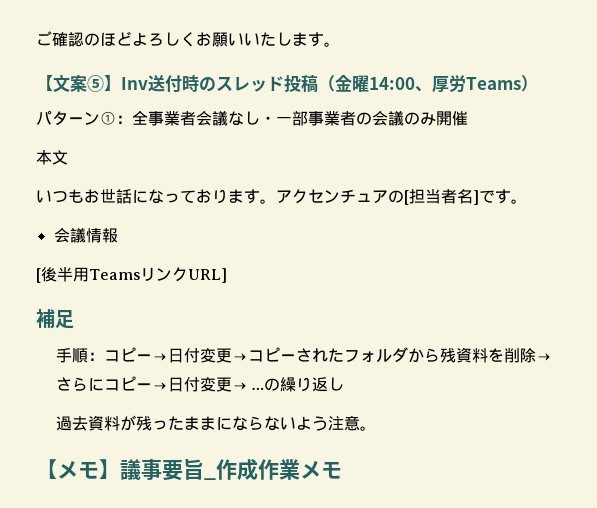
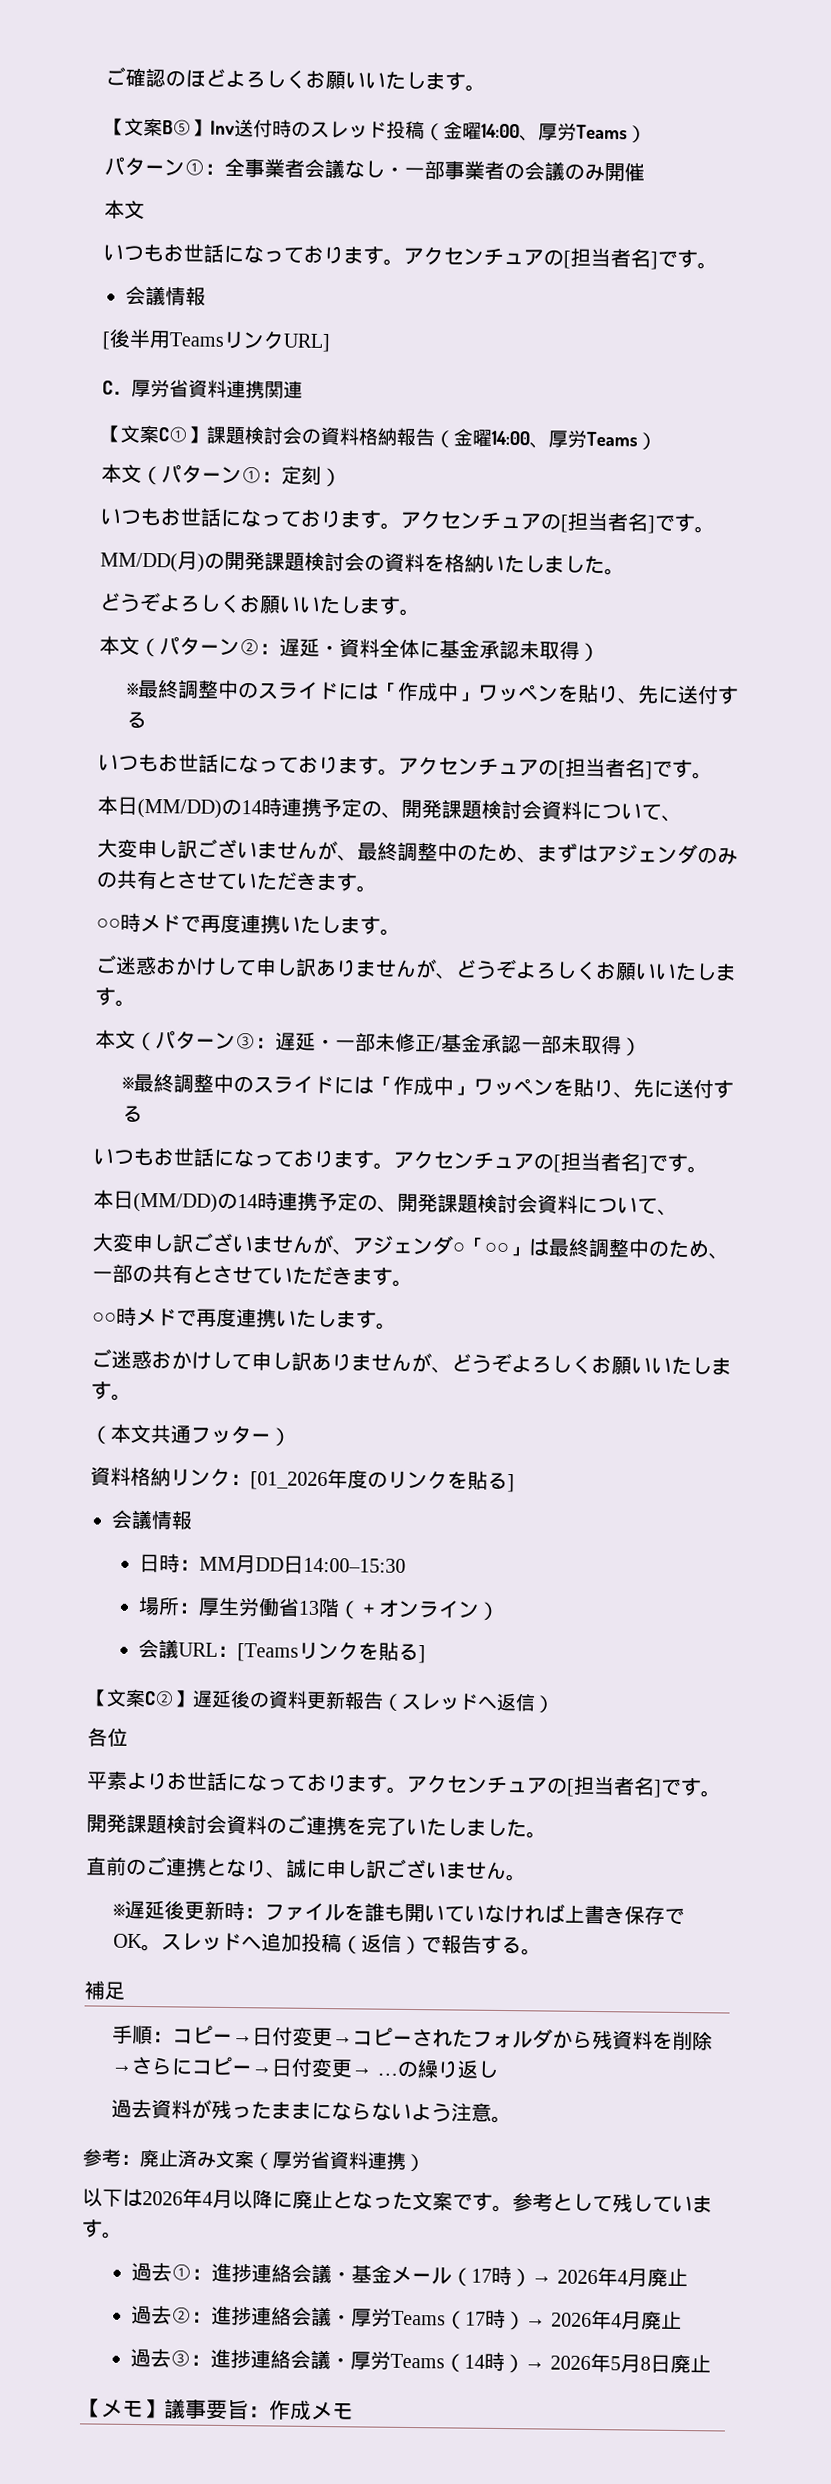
[87,75,104,92] ⑤ -> [162,119,192,136] B⑤
(227, 275) none -> [102,379,303,399] [101,424,657,450] [101,463,342,488] [100,507,715,534] [100,551,625,576] [99,591,420,617] [99,635,600,662] [126,679,740,705] [126,711,148,729] [98,753,713,780] [97,795,682,822] [97,838,738,865] [96,869,377,893] [96,912,401,936] [95,954,737,982] [95,987,136,1007] [95,1029,642,1057] [122,1073,735,1099] [122,1105,144,1122] [93,1147,708,1174] [93,1189,678,1216] [92,1232,729,1260] [92,1263,413,1287] [92,1306,397,1330] [91,1348,732,1376] [91,1381,132,1401] [90,1423,291,1447] [90,1466,515,1493] [111,1509,193,1530] [139,1553,407,1574] [138,1596,501,1621] [138,1638,427,1664] [87,1688,555,1713] [87,1727,128,1747] [86,1770,721,1798] [86,1813,547,1839] [86,1856,527,1882] [113,1900,686,1926] [113,1932,543,1956] // C．厚労省資料連携関連 // 【文案C①】課題検討会の資料格納報告（金曜14:00、厚労Teams） // 本文（パターン①：定刻） // いつもお世話になっております。アクセンチュアの[担当者名]です。 // MM/DD(月)の開発課題検討会の資料を格納いたしました。 // どうぞよろしくお願いいたします。 // 本文（パターン②：遅延・資料全体に基金承認未取得） // ※最終調整中のスライドには「作成中」ワッペンを貼り、先に送付する // いつもお世話になっております。アクセンチュアの[担当者名]です。 // 本日(MM/DD)の14時連携予定の、開発課題検討会資料について、 // 大変申し訳ございませんが、最終調整中のため、まずはアジェンダのみの共有とさせていただきます。 // ○○時メドで再度連携いたします。 // ご迷惑おかけして申し訳ありませんが、どうぞよろしくお願いいたします。 // 本文（パターン③：遅延・一部未修正/基金承認一部未取得） // ※最終調整中のスライドには「作成中」ワッペンを貼り、先に送付する // いつもお世話になっております。アクセンチュアの[担当者名]です。 // 本日(MM/DD)の14時連携予定の、開発課題検討会資料について、 // 大変申し訳ございませんが、アジェンダ○「○○」は最終調整中のため、一部の共有とさせていただきます。 // ○○時メドで再度連携いたします。 // ご迷惑おかけして申し訳ありませんが、どうぞよろしくお願いいたします。 // （本文共通フッター） // 資料格納リンク：[01_2026年度のリンクを貼る] // 会議情報 // 日時：MM月DD日14:00–15:30 // 場所：厚生労働省13階（＋オンライン） // 会議URL：[Teamsリンクを貼る] // 【文案C②】遅延後の資料更新報告（スレッドへ返信） // 各位 // 平素よりお世話になっております。アクセンチュアの[担当者名]です。 // 開発課題検討会資料のご連携を完了いたしました。 // 直前のご連携となり、誠に申し訳ございません。 // ※遅延後更新時：ファイルを誰も開いていなければ上書き保存でOK。スレッドへ追加投稿（返信）で報告する。
(376, 428) none -> [82,2148,425,2172] [82,2187,713,2214] [82,2219,123,2239] [131,2262,688,2288] [131,2305,682,2331] [130,2348,711,2374] // 参考：廃止済み文案（厚労省資料連携） // 以下は2026年4月以降に廃止となった文案です。参考として残しています。 // 過去①：進捗連絡会議・基金メール（17時）→ 2026年4月廃止 // 過去②：進捗連絡会議・厚労Teams（17時）→ 2026年4月廃止 // 過去③：進捗連絡会議・厚労Teams（14時）→ 2026年5月8日廃止
[204,458,300,481] _作成作業 -> [248,2400,312,2420] ：作成

